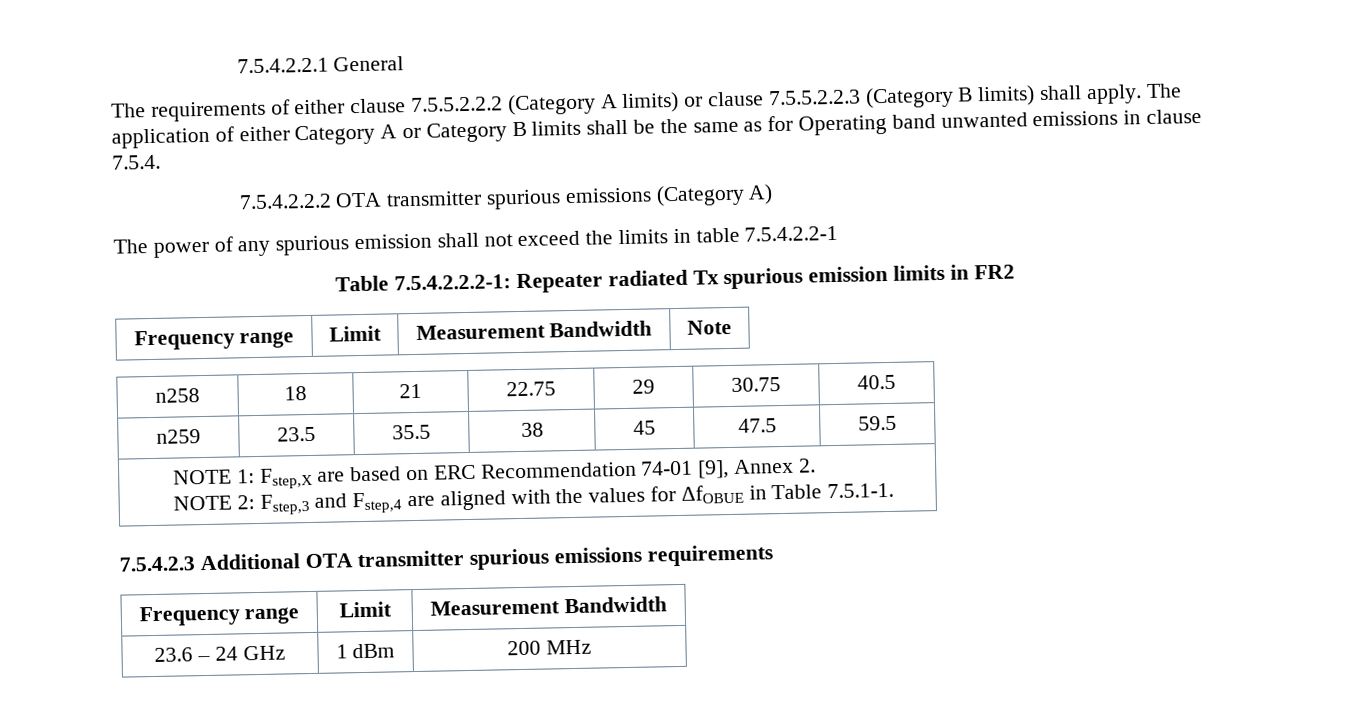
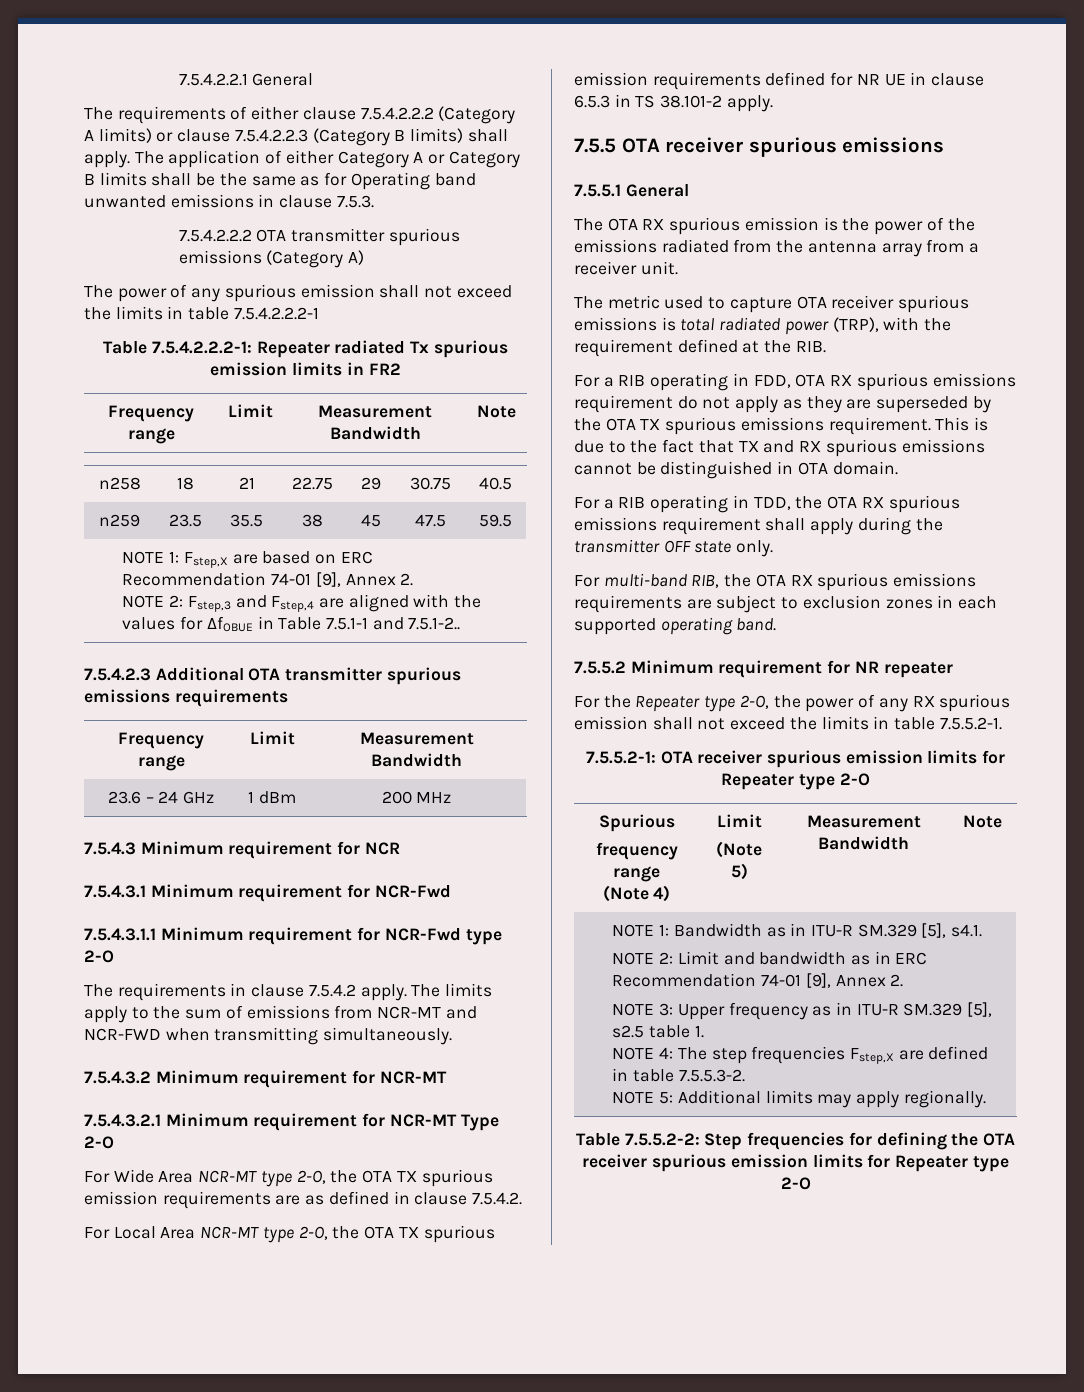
[411,96,504,113] 7.5.5.2.2.2 -> [360,107,434,120] 7.5.4.2.2.2
[767,89,861,106] 7.5.5.2.2.3 -> [234,129,308,142] 7.5.4.2.2.3
[112,154,161,170] 7.5.4. -> [336,195,374,208] 7.5.3.
[744,225,839,242] 7.5.4.2.2-1 -> [233,307,319,320] 7.5.4.2.2.2-1
[827,482,895,499] 7.5.1-1. -> [326,617,461,630] 7.5.1-1 and 7.5.1-2..
(592, 647) none -> [84,841,400,859] [84,884,451,902] [84,927,502,945] [84,950,114,963] [84,983,493,1001] [84,1005,477,1023] [84,1027,453,1045] [84,1070,447,1088] [84,1113,499,1131] [84,1136,114,1149] [84,1169,493,1187] [84,1191,523,1209] [84,1225,495,1243] [574,72,985,90] [574,94,773,112] [574,137,945,157] [574,184,689,197] [574,217,975,235] [574,239,980,257] [574,261,678,275] [574,295,970,313] [574,317,952,335] [574,339,826,357] [574,373,1016,391] [574,395,991,413] [574,417,989,435] [574,439,985,457] [574,461,898,479] [574,495,960,513] [574,517,943,535] [574,539,774,557] [574,573,977,591] [574,595,998,613] [574,617,777,635] [574,660,953,678] [574,694,1011,712] [574,716,1002,730] [585,750,1006,768] [721,773,870,790] [598,814,675,832] [595,842,678,860] [613,866,660,882] [602,885,671,902] [716,814,762,828] [716,841,762,858] [730,863,748,880] [806,815,921,828] [818,836,909,850] [962,815,1002,828] [612,923,983,938] [612,951,928,965] [612,973,904,988] [612,1002,993,1020] [612,1025,704,1038] [612,1046,989,1064] [612,1068,745,1082] [612,1090,986,1108] [575,1132,1016,1150] [582,1154,1009,1172] [780,1177,811,1190] // 7.5.4.3 Minimum requirement for NCR // 7.5.4.3.1 Minimum requirement for NCR-Fwd // 7.5.4.3.1.1 Minimum requirement for NCR-Fwd type 2-O // The requirements in clause 7.5.4.2 apply. The limits apply to the sum of emissions from NCR-MT and NCR-FWD when transmitting simultaneously. // 7.5.4.3.2 Minimum requirement for NCR-MT // 7.5.4.3.2.1 Minimum requirement for NCR-MT Type 2-O // For Wide Area NCR-MT type 2-O, the OTA TX spurious emission requirements are as defined in clause 7.5.4.2. // For Local Area NCR-MT type 2-O, the OTA TX spurious emission requirements defined for NR UE in clause 6.5.3 in TS 38.101-2 apply. // 7.5.5 OTA receiver spurious emissions // 7.5.5.1 General // The OTA RX spurious emission is the power of the emissions radiated from the antenna array from a receiver unit. // The metric used to capture OTA receiver spurious emissions is total radiated power (TRP), with the requirement defined at the RIB. // For a RIB operating in FDD, OTA RX spurious emissions requirement do not apply as they are superseded by the OTA TX spurious emissions requirement. This is due to the fact that TX and RX spurious emissions cannot be distinguished in OTA domain. // For a RIB operating in TDD, the OTA RX spurious emissions requirement shall apply during the transmitter OFF state only. // For multi-band RIB, the OTA RX spurious emissions requirements are subject to exclusion zones in each supported operating band. // 7.5.5.2 Minimum requirement for NR repeater // For the Repeater type 2-O, the power of any RX spurious emission shall not exceed the limits in table 7.5.5.2-1. // 7.5.5.2-1: OTA receiver spurious emission limits for Repeater type 2-O // Spurious // frequency range // (Note 4) | Limit // (Note 5) | Measurement Bandwidth | Note // NOTE 1: Bandwidth as in ITU-R SM.329 [5], s4.1. // NOTE 2: Limit and bandwidth as in ERC Recommendation 74-01 [9], Annex 2. // NOTE 3: Upper frequency as in ITU-R SM.329 [5], s2.5 table 1. // NOTE 4: The step frequencies Fstep,X are defined in table 7.5.5.3-2. // NOTE 5: Additional limits may apply regionally. // Table 7.5.5.2-2: Step frequencies for defining the OTA receiver spurious emission limits for Repeater type 2-O

